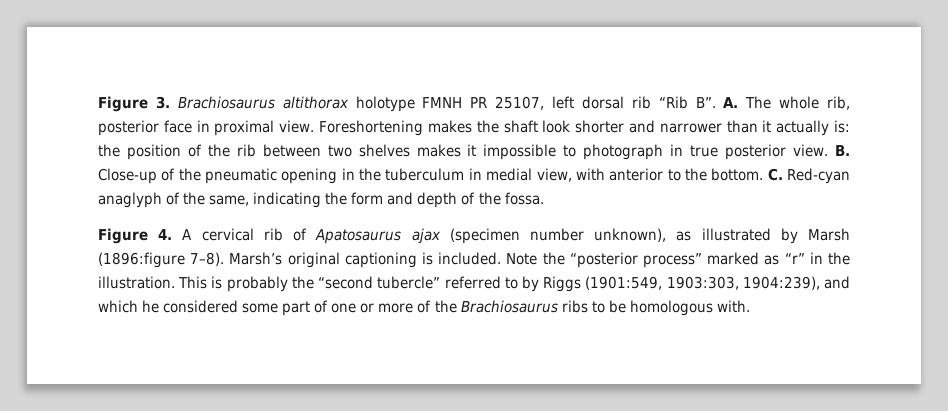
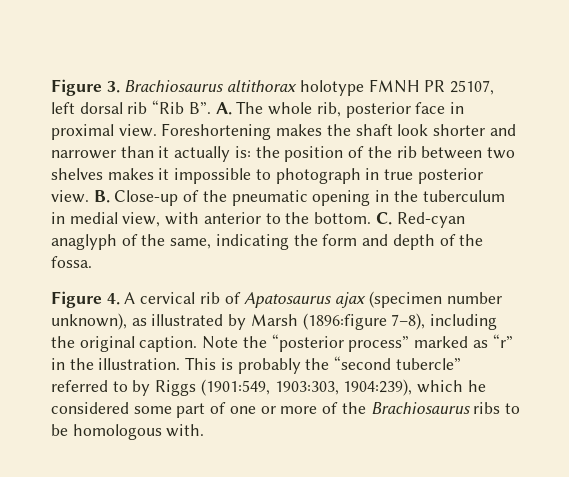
[190,252,502,268] 7–8). Marsh’s original captioning is included. -> [391,313,498,330] [51,336,198,352] 7–8), including the original caption.
[823,276,850,289] and -> (413, 387) none

